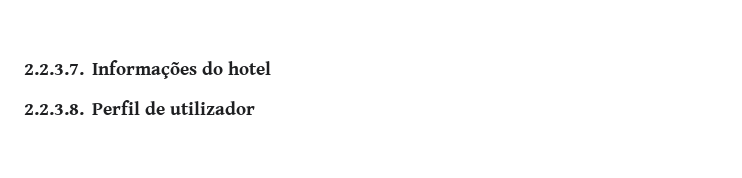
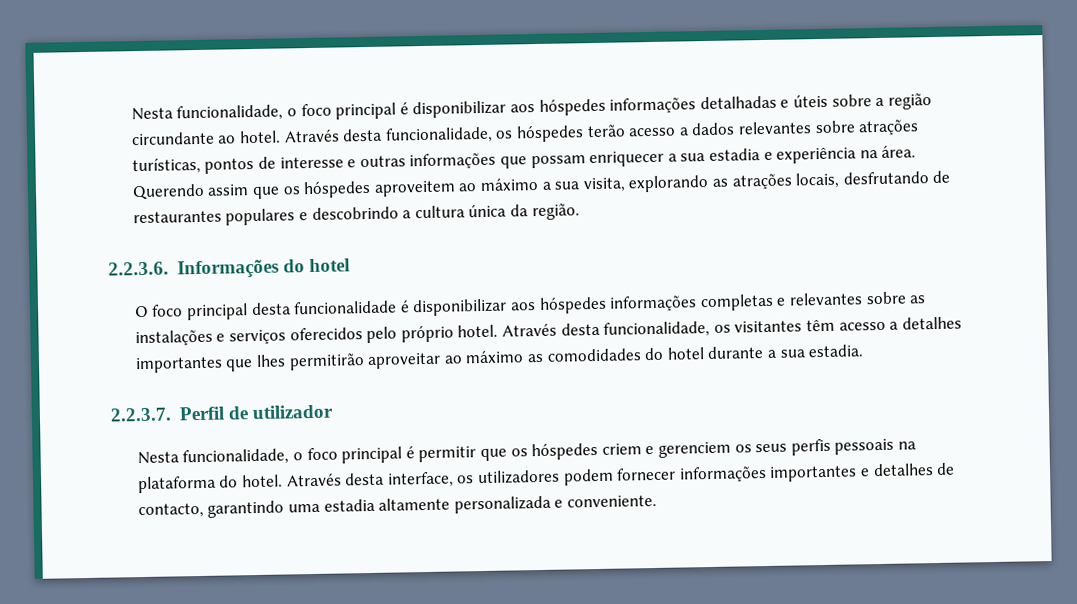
[24,60,271,79] [24,100,255,115] 2.2.3.7. Informações do hotel // 2.2.3.8. Perfil de utilizador -> [130,93,932,122] [130,119,920,146] [131,145,917,175] [131,170,951,201] [132,203,580,226] [108,258,350,279] [134,291,927,321] [134,316,962,347] [134,344,865,374] [110,404,334,422] [136,438,916,466] [137,462,956,494] [137,494,657,519] Nesta funcionalidade, o foco principal é disponibilizar aos hóspedes informações detalhadas e úteis sobre a região circundante ao hotel. Através desta funcionalidade, os hóspedes terão acesso a dados relevantes sobre atrações turísticas, pontos de interesse e outras informações que possam enriquecer a sua estadia e experiência na área. Querendo assim que os hóspedes aproveitem ao máximo a sua visita, explorando as atrações locais, desfrutando de restaurantes populares e descobrindo a cultura única da região. // 2.2.3.6. Informações do hotel // O foco principal desta funcionalidade é disponibilizar aos hóspedes informações completas e relevantes sobre as instalações e serviços oferecidos pelo próprio hotel. Através desta funcionalidade, os visitantes têm acesso a detalhes importantes que lhes permitirão aproveitar ao máximo as comodidades do hotel durante a sua estadia. // 2.2.3.7. Perfil de utilizador // Nesta funcionalidade, o foco principal é permitir que os hóspedes criem e gerenciem os seus perfis pessoais na plataforma do hotel. Através desta interface, os utilizadores podem fornecer informações importantes e detalhes de contacto, garantindo uma estadia altamente personalizada e conveniente.

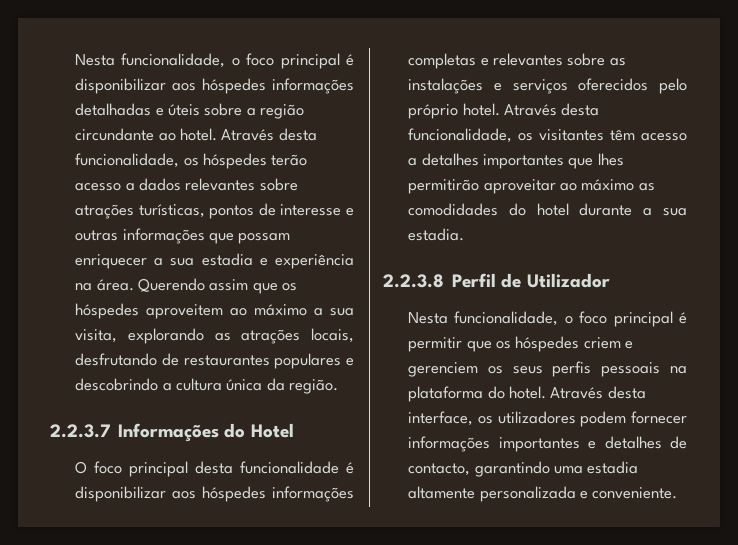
[108,261,169,276] 2.2.3.6. -> [50,424,110,438] 2.2.3.7
[308,258,350,273] hotel -> [250,423,294,438] Hotel
[110,407,172,422] 2.2.3.7. -> [383,274,444,288] 2.2.3.8
[251,404,334,420] utilizador -> [526,273,610,288] Utilizador

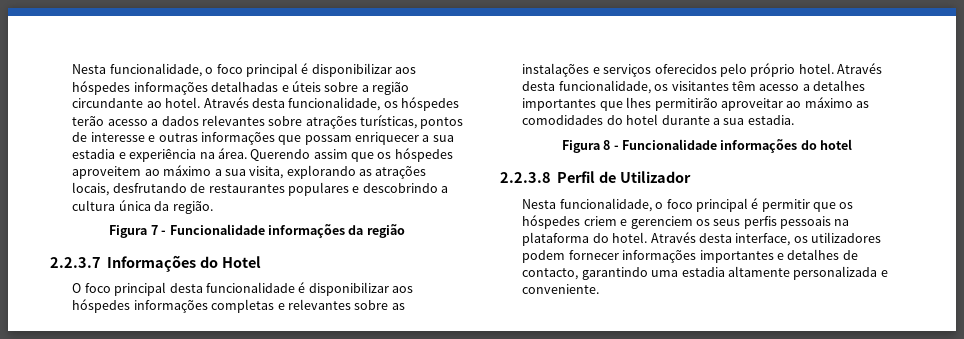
(339, 386) none -> [109,224,405,238] // Figura 7 - Funcionalidade informações da região
(465, 234) none -> [561,139,853,153] // Figura 8 - Funcionalidade informações do hotel

